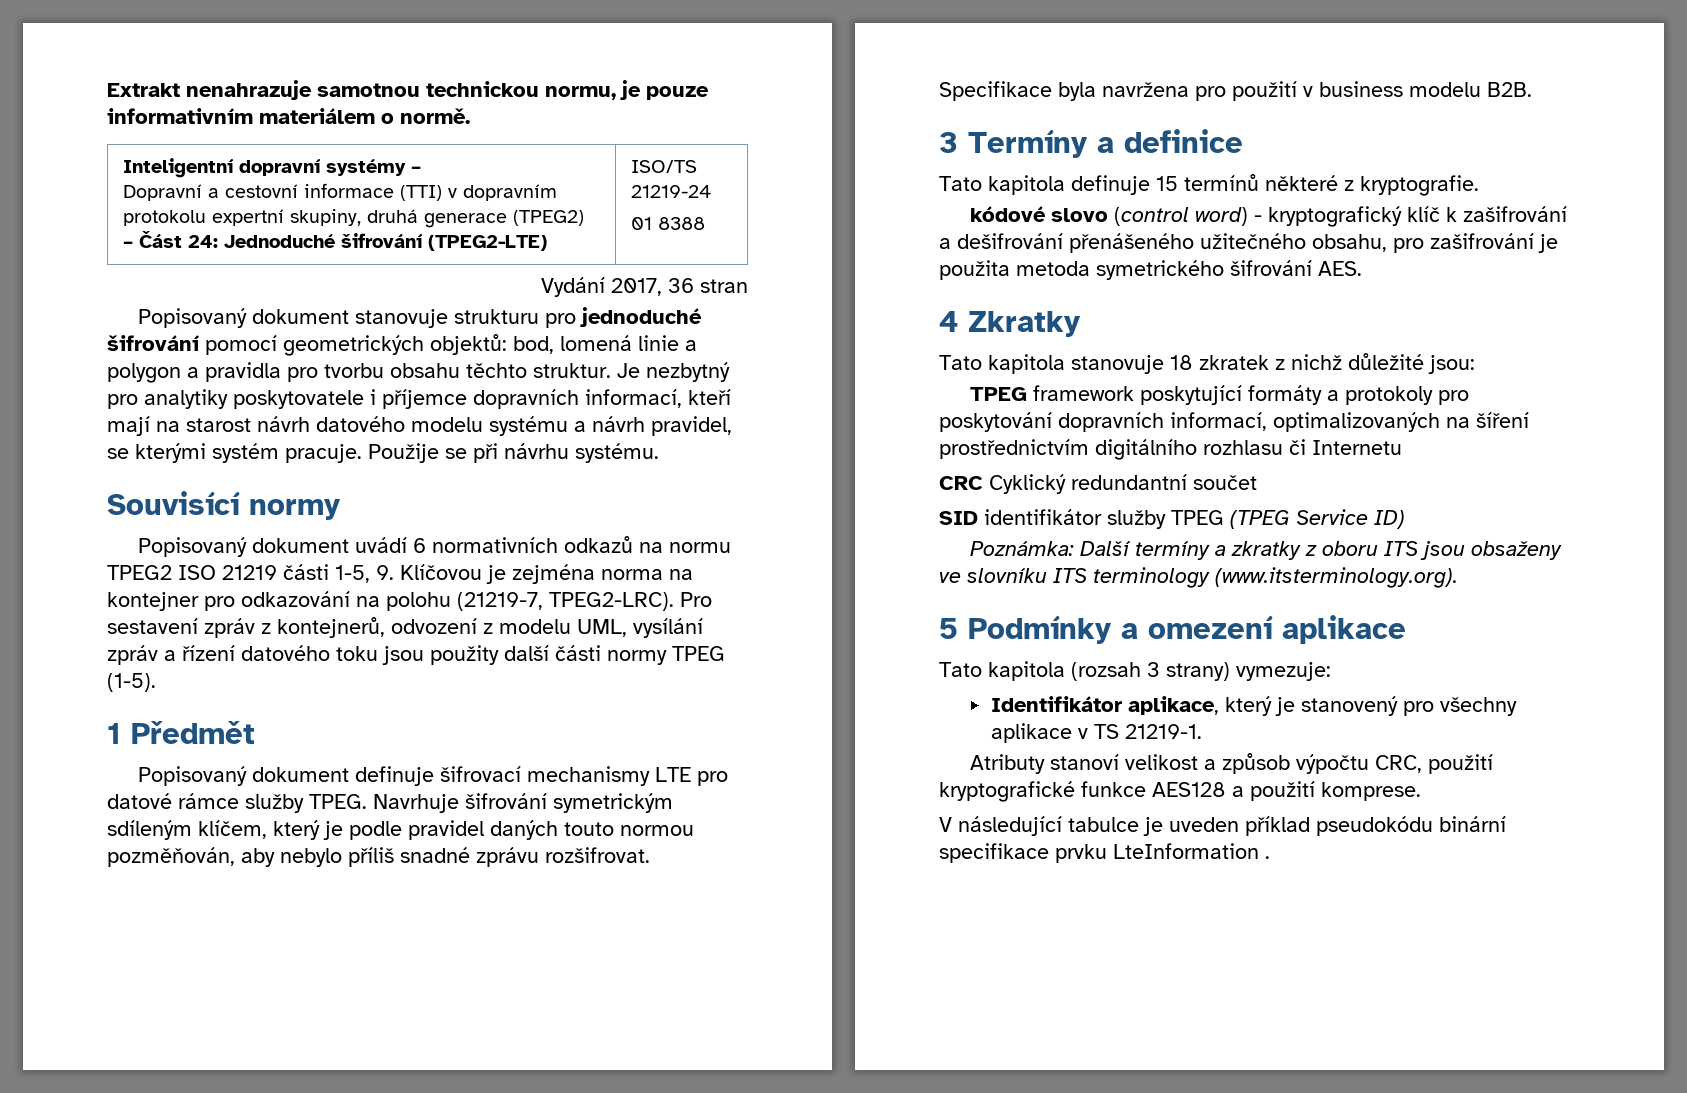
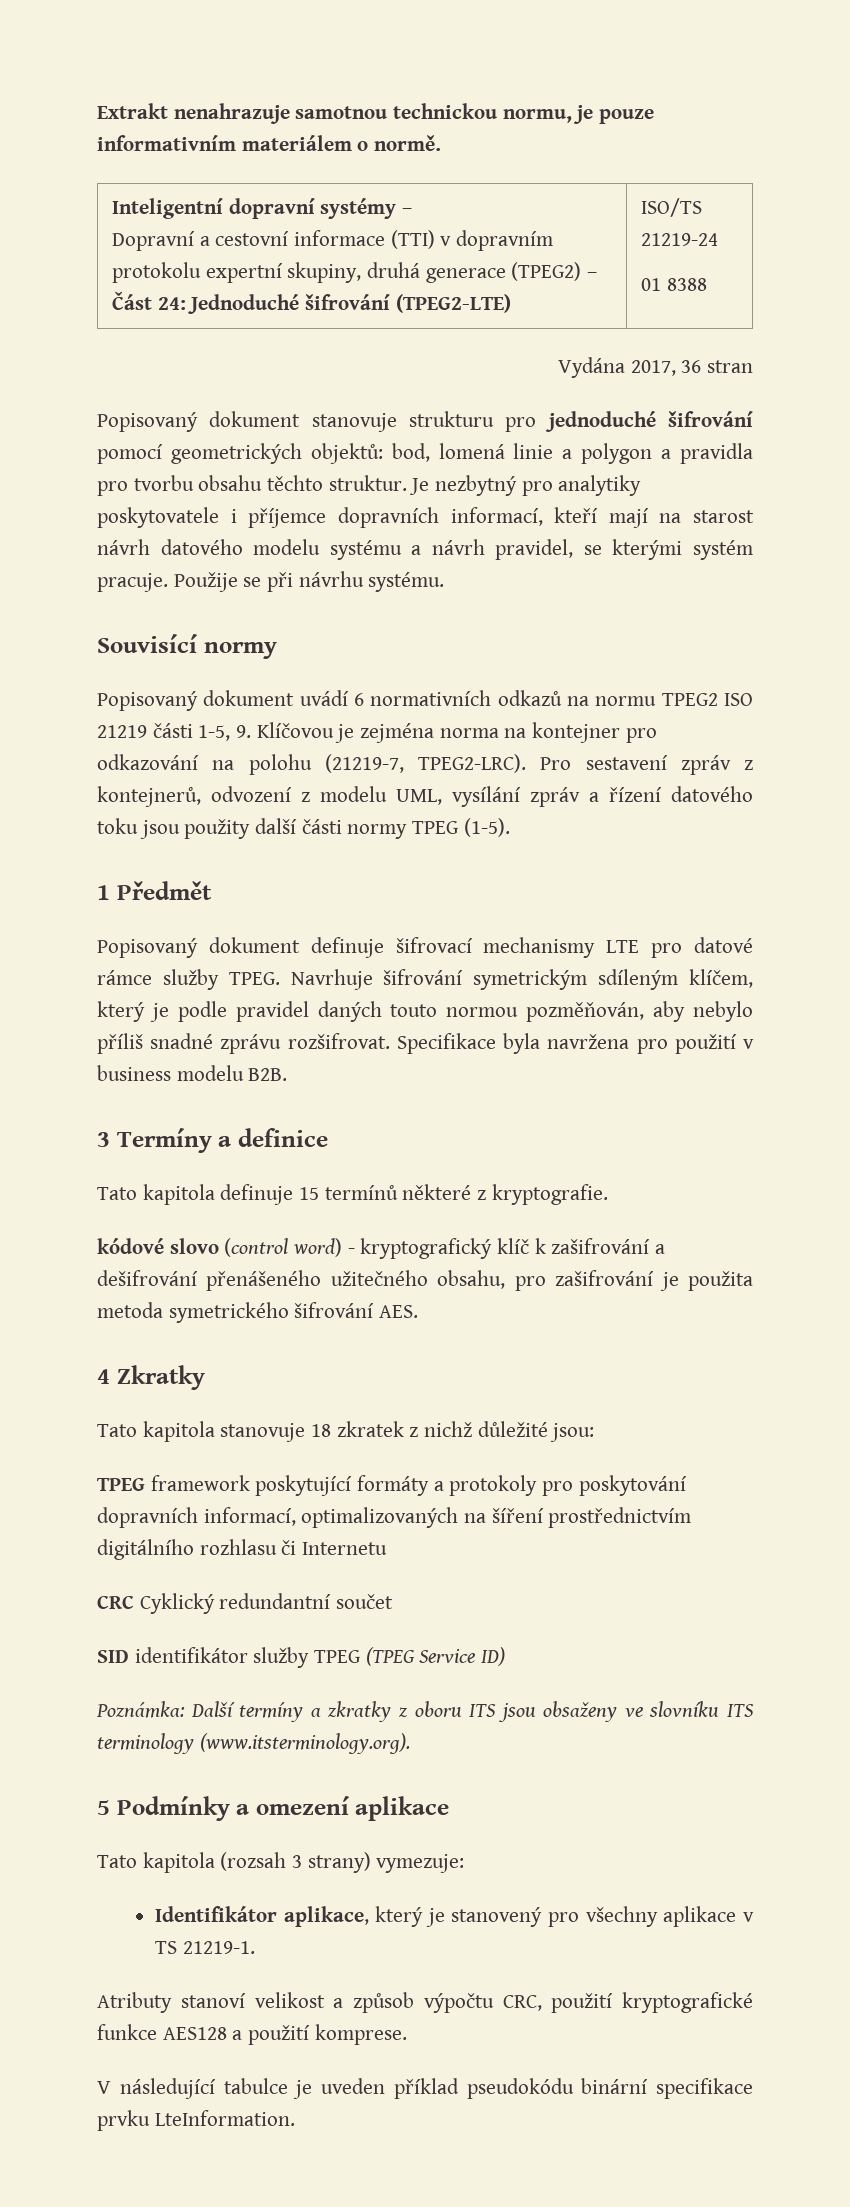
[541,277,605,297] Vydání -> [557,357,625,378] Vydána
[1113,843,1270,859] LteInformation . -> [154,2110,295,2126] LteInformation.

